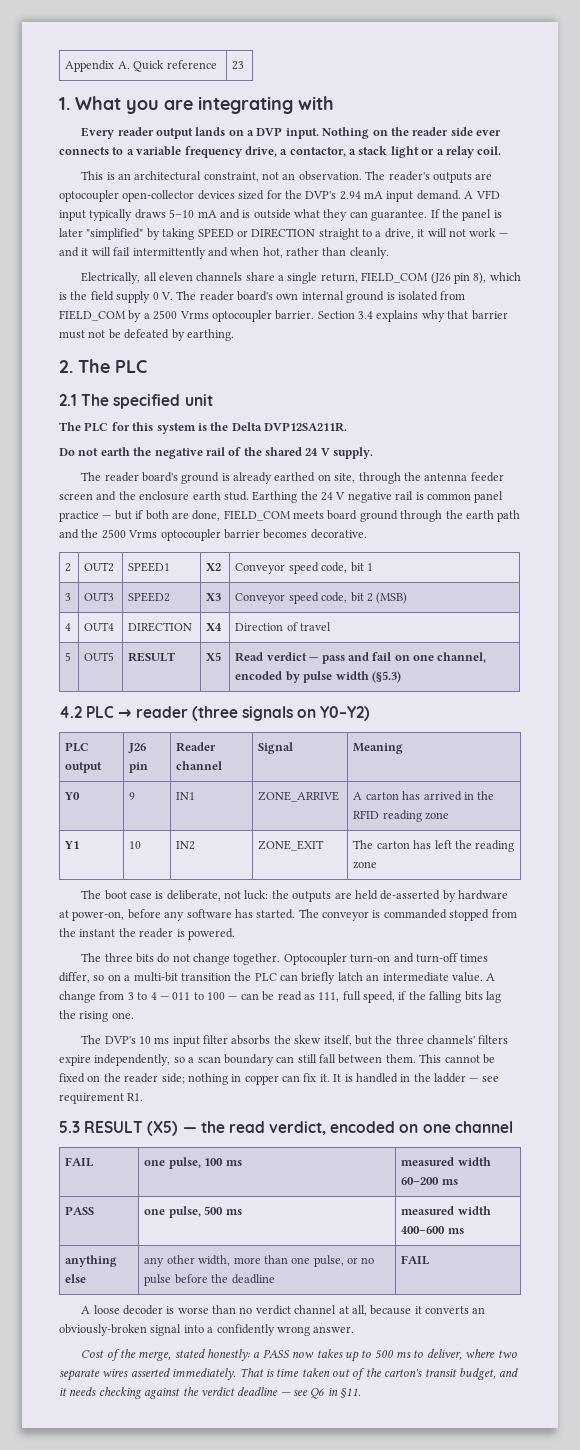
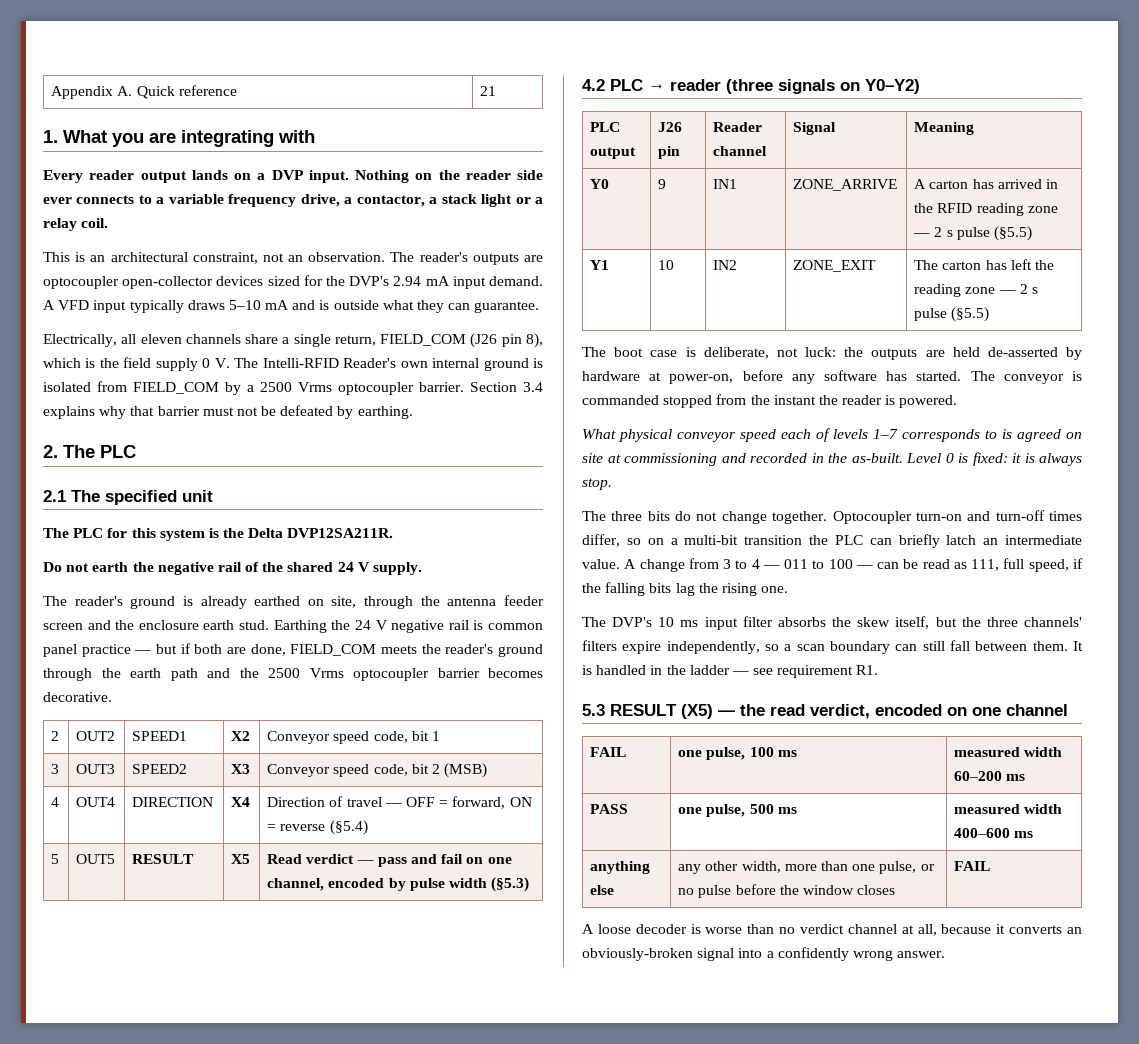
[232,61,245,70] 23 -> [480,86,497,96] 21
[430,209,502,221] [59,228,508,240] [59,247,389,259] If the panel is later "simplified" by taking SPEED or DIRECTION straight to a drive, it will not work — and it will fail intermittently and when hot, rather than cleanly. -> (540, 307) none
[199,291,273,301] reader board's -> [262,358,397,368] Intelli-RFID Reader's
[104,472,178,482] reader board's -> [74,596,123,606] reader's
[327,510,358,520] board -> [421,644,494,654] the reader's
(332, 626) none -> [384,796,532,809] [267,820,368,835] — OFF = forward, ON = reverse (§5.4)
(450, 816) none -> [913,226,1032,241] — 2 s pulse (§5.5)
(378, 865) none -> [998,284,1038,294] [914,307,990,322] — 2 s pulse (§5.5)
(235, 934) none -> [582,428,1082,442] [582,452,1082,466] [582,478,612,490] // What physical conveyor speed each of levels 1–7 corresponds to is agreed on site at commissioning and recorded in the as-built. Level 0 is fixed: it is always stop.
[419,1054,495,1064] [59,1073,330,1085] This cannot be fixed on the reader side; nothing in copper can fix it. -> (1068, 646) none
[231,1274,275,1284] deadline -> [802,885,896,895] window closes
[81,1349,517,1362] [59,1368,519,1381] [59,1387,362,1399] // Cost of the merge, stated honestly: a PASS now takes up to 500 ms to deliver, where two separate wires asserted immediately. That is time taken out of the carton's transit budget, and it needs checking against the verdict deadline — see Q6 in §11. -> (946, 954) none

